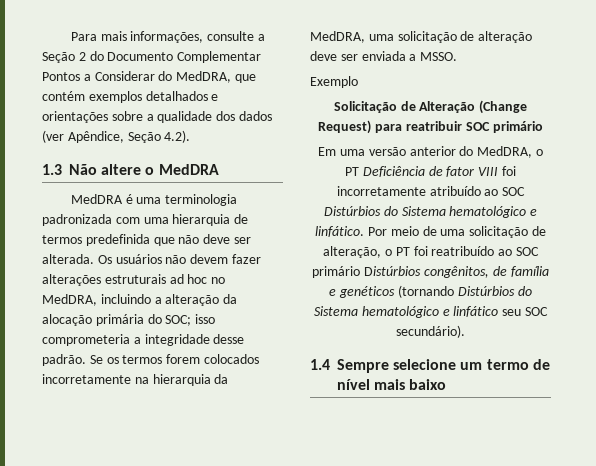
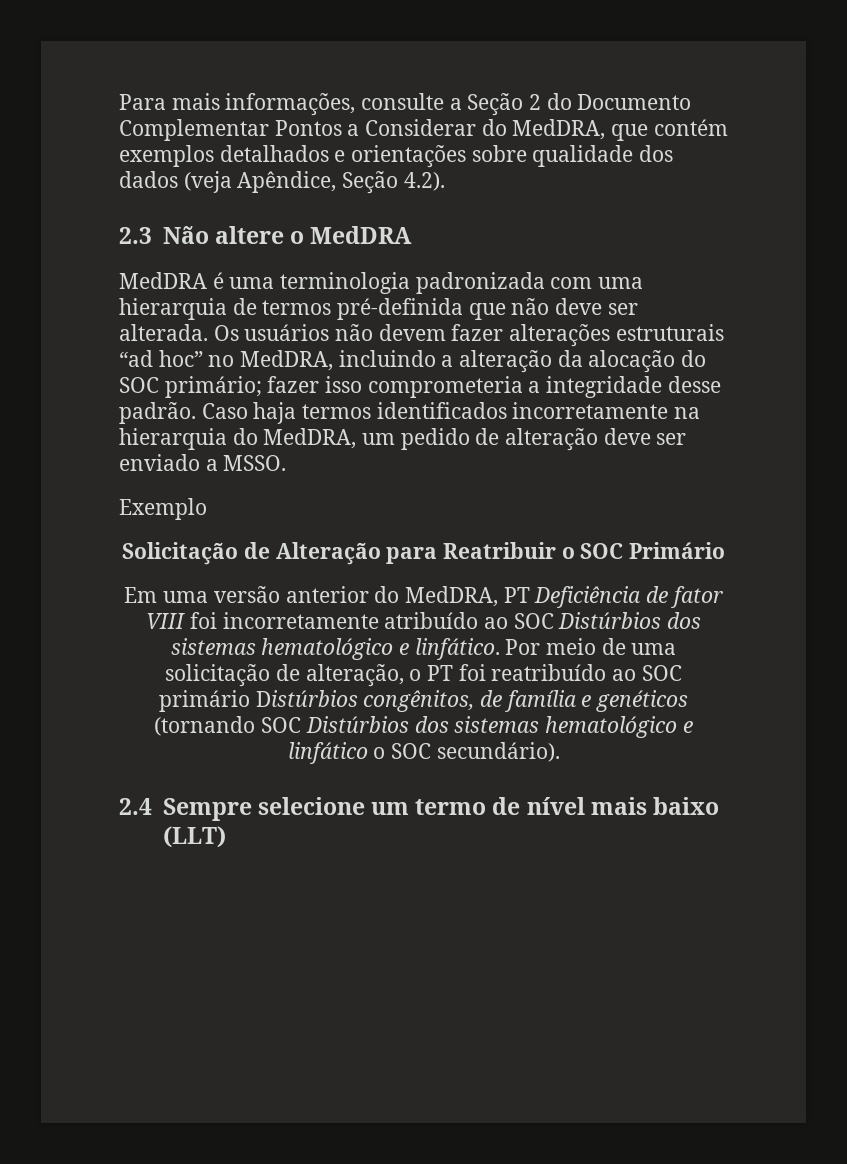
[146,114,154,121] a -> (527, 153) none
[42,130,64,143] (ver -> [183,171,232,193] (veja
[42,164,62,175] 1.3 -> [119,227,152,244] 2.3
[85,234,150,246] predefinida -> [337,298,464,320] pré-definida
[169,274,208,284] ad hoc -> [119,350,203,367] “ad hoc”
[95,314,192,326] primária do SOC; -> [681,350,707,367] [119,376,320,398] do SOC primário; fazer
[89,354,259,364] [42,374,229,386] [310,31,457,43] Se os termos forem colocados incorretamente na hierarquia da MedDRA, uma solicitação -> [201,402,701,424] [119,428,470,450] Caso haja termos identificados incorretamente na hierarquia do MedDRA, um pedido
[361,51,406,61] enviada -> [119,454,200,471] enviado
[479,100,528,114] [318,120,543,134] (Change Request) para reatribuir SOC primário -> [386,542,725,564] para Reatribuir o SOC Primário
[535,149,543,156] o -> (498, 596) none
[383,206,446,216] do Sistema -> [666,612,701,629] [170,638,256,655] dos sistemas
[457,286,532,296] [314,306,359,316] Distúrbios do Sistema -> [261,716,540,733] SOC Distúrbios dos sistemas
[502,309,522,316] seu -> [373,747,386,759] o
[310,359,330,370] 1.4 -> [119,798,152,815] 2.4
(447, 384) none -> [162,826,226,848] (LLT)

